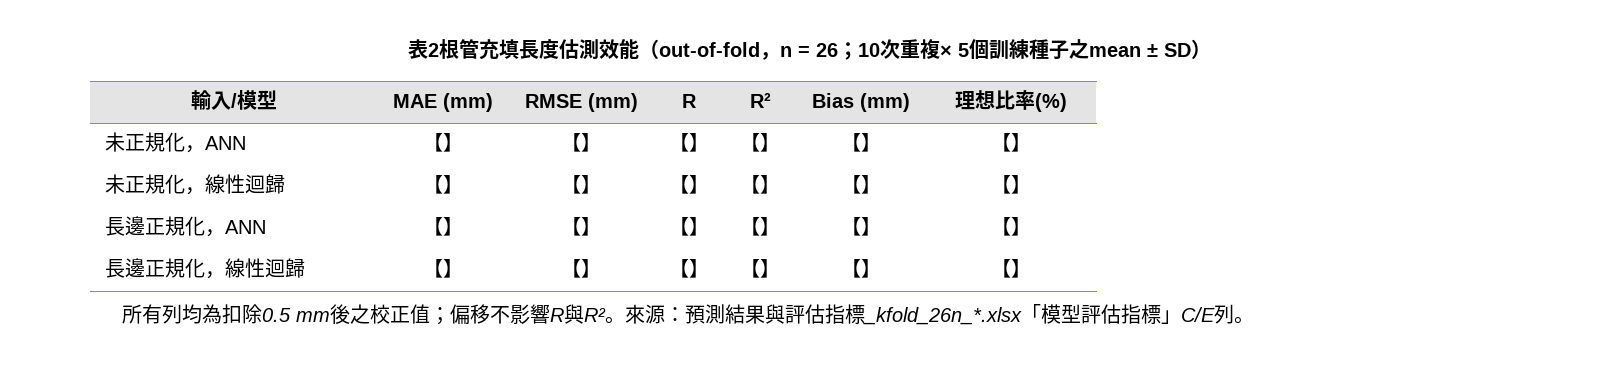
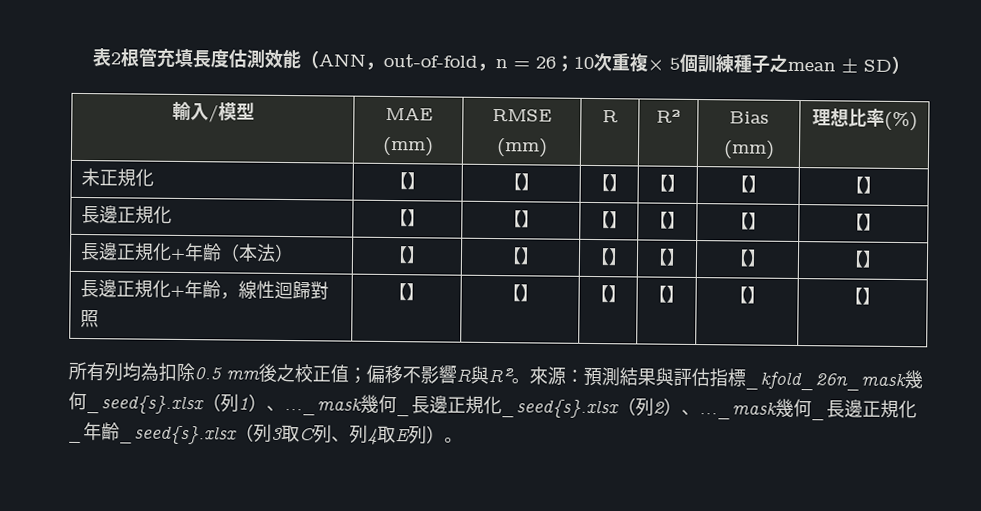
(659, 49) none -> [317,53,384,70] ANN，
[184,136,246,153] [422,133,463,152] [561,133,601,152] [669,133,709,152] [740,133,780,152] [840,133,881,152] [991,133,1031,152] [104,174,285,195] [422,175,463,194] [561,175,601,194] [669,175,709,194] [740,175,780,194] [840,175,881,194] [991,175,1031,194] [104,216,266,237] [422,217,463,236] [561,217,601,236] [669,217,709,236] [740,217,780,236] [840,217,881,236] [991,217,1031,236] [104,258,305,279] ，ANN | 【】 | 【】 | 【】 | 【】 | 【】 | 【】 // 未正規化，線性迴歸 | 【】 | 【】 | 【】 | 【】 | 【】 | 【】 // 長邊正規化，ANN | 【】 | 【】 | 【】 | 【】 | 【】 | 【】 // 長邊正規化，線性迴歸 -> [389,172,426,190] [502,173,540,191] [590,173,628,192] [649,174,686,192] [729,175,767,193] [844,176,882,194] [80,205,172,224] [389,209,426,227] [502,210,540,228] [590,210,628,229] [649,211,686,229] [729,212,767,230] [844,213,882,231] [79,242,294,263] [388,246,426,264] [501,247,540,265] [589,247,628,266] [648,248,686,266] [728,249,767,267] [843,250,882,268] [79,279,329,300] [79,309,99,328] | 【】 | 【】 | 【】 | 【】 | 【】 | 【】 // 長邊正規化 | 【】 | 【】 | 【】 | 【】 | 【】 | 【】 // 長邊正規化+年齡（本法） | 【】 | 【】 | 【】 | 【】 | 【】 | 【】 // 長邊正規化+年齡，線性迴歸對照
[863,304,1235,325] _kfold_26n_*.xlsx「模型評估指標」C/E列 -> [745,370,923,392] [68,391,917,421] [68,422,445,445] _kfold_26n_mask幾何_seed{s}.xlsx（列1）、…_mask幾何_長邊正規化_seed{s}.xlsx（列2）、…_mask幾何_長邊正規化_年齡_seed{s}.xlsx（列3取C列、列4取E列）

